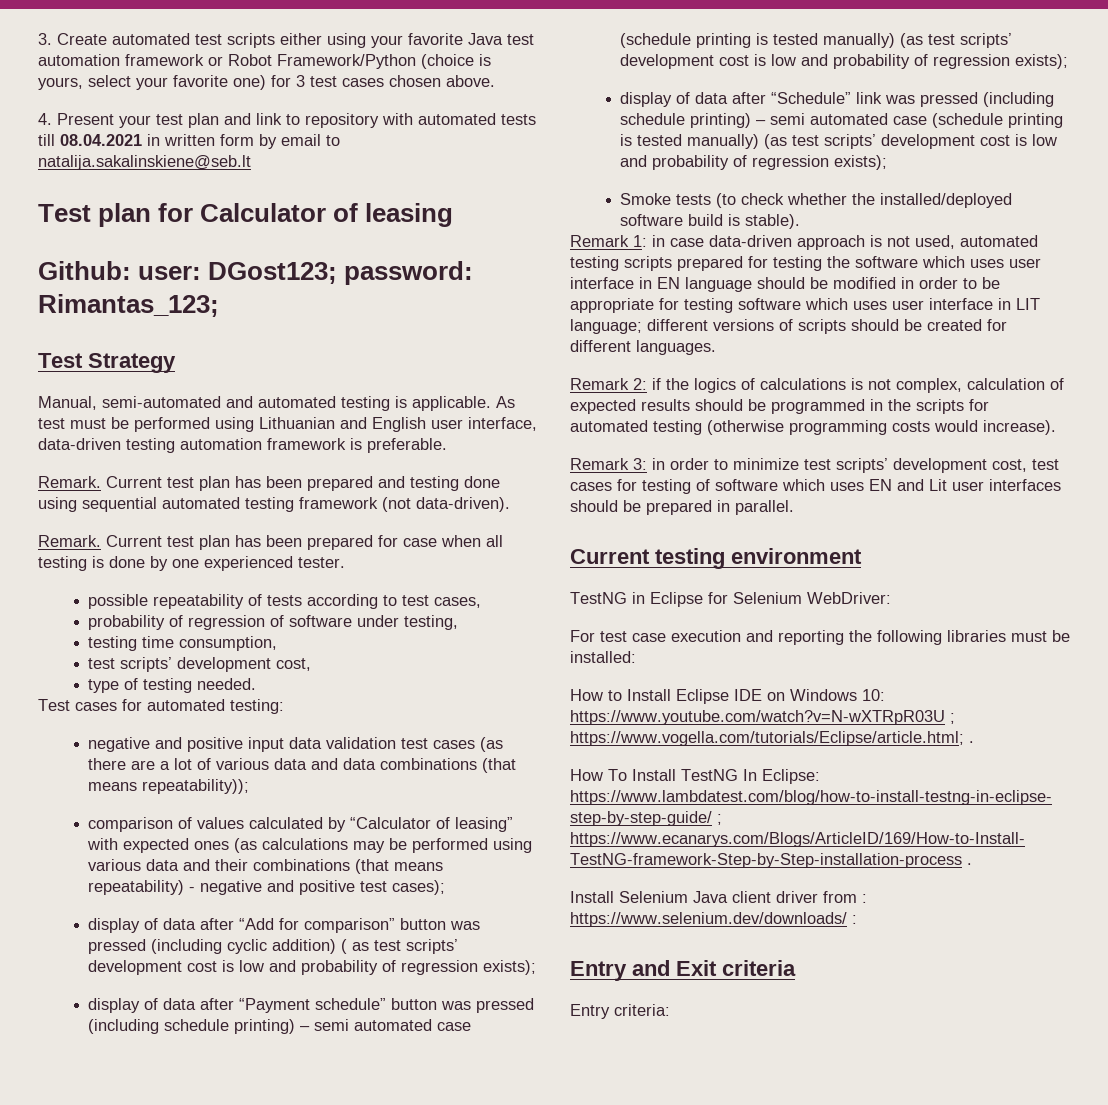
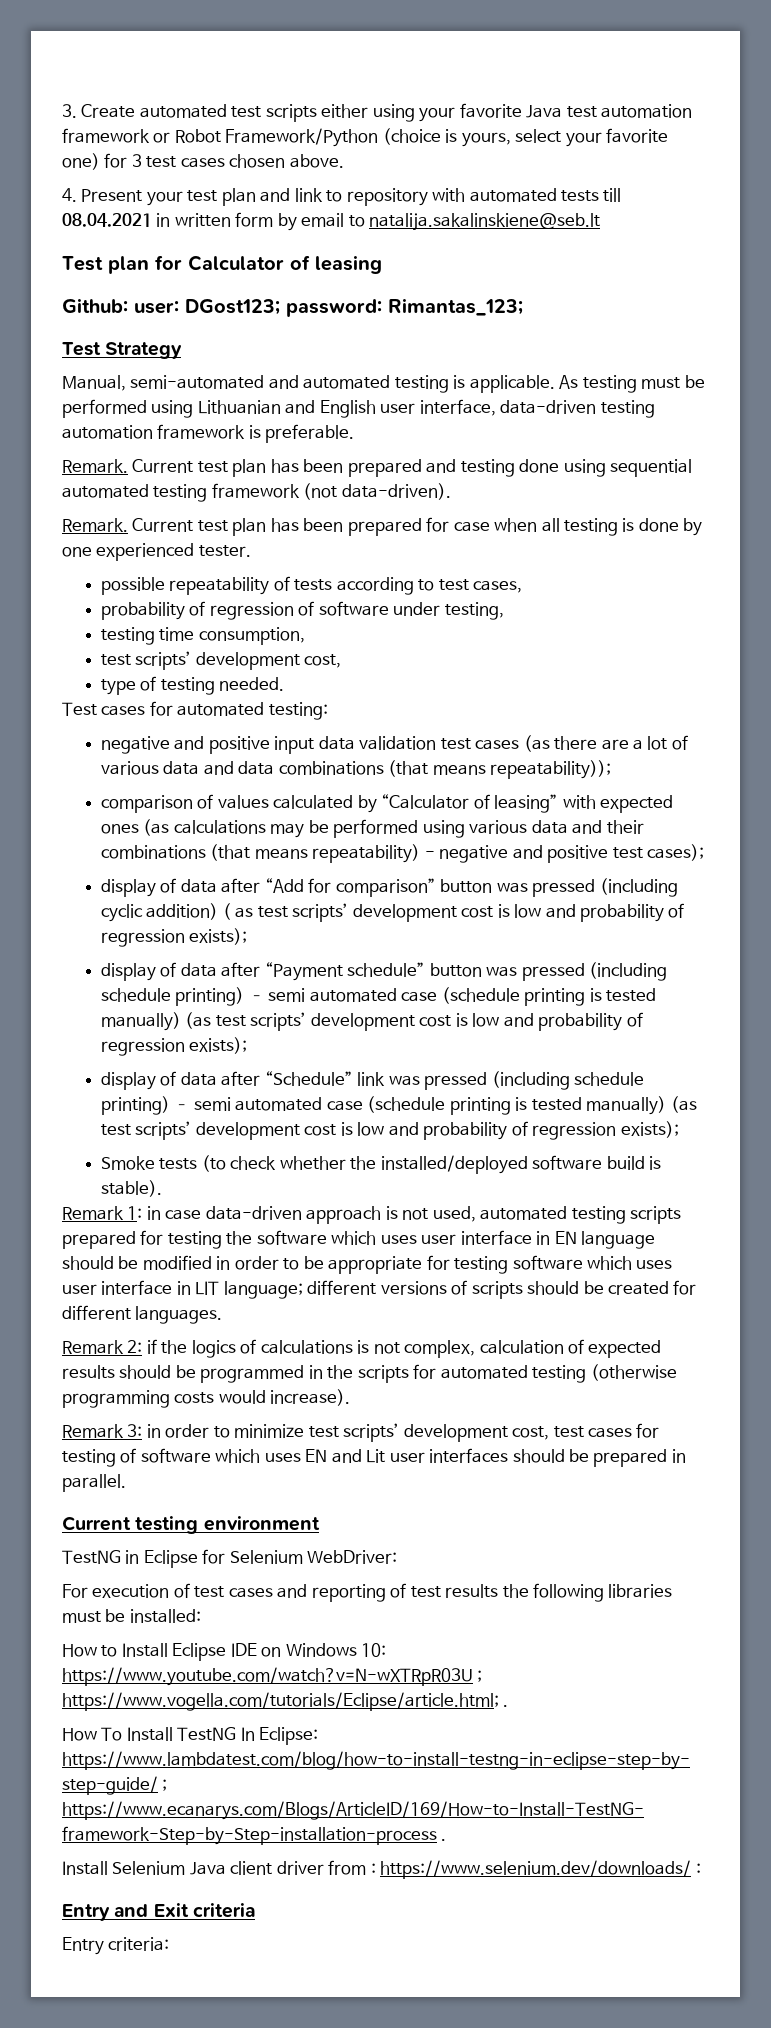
[38,418,65,429] test -> [582,375,637,393] testing
[600,630,844,645] test case execution and reporting -> [92,1583,499,1602] execution of test cases and reporting of test results

